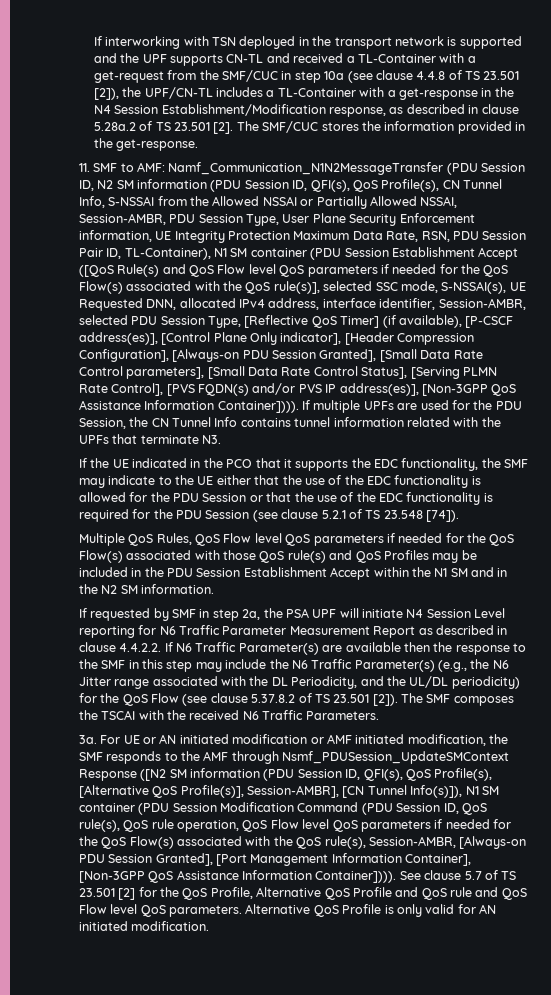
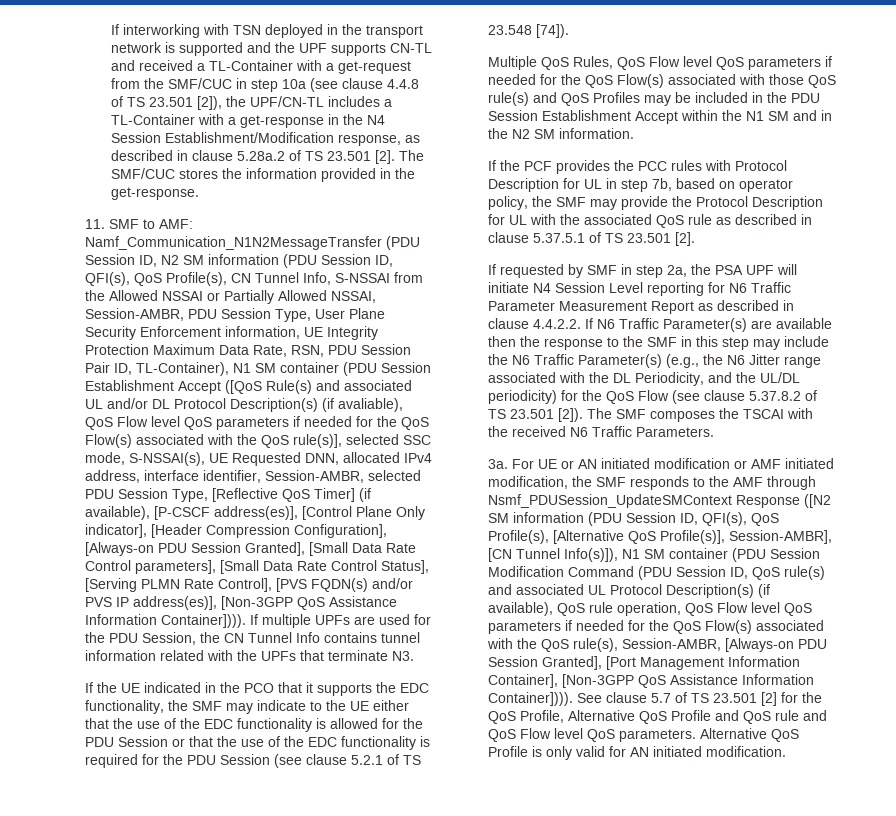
(186, 269) none -> [344,380,413,391] [85,398,404,412] associated UL and/or DL Protocol Description(s) (if avaliable),
(215, 589) none -> [488,160,788,174] [488,178,794,192] [488,196,824,210] [488,214,813,228] [488,232,696,246] // If the PCF provides the PCC rules with Protocol Description for UL in step 7b, based on operator policy, the SMF may provide the Protocol Description for UL with the associated QoS rule as described in clause 5.37.5.1 of TS 23.501 [2].
[78,819,120,832] rule(s), -> [784,566,826,580] [488,584,771,598] [488,602,554,616] rule(s) and associated UL Protocol Description(s) (if available),

